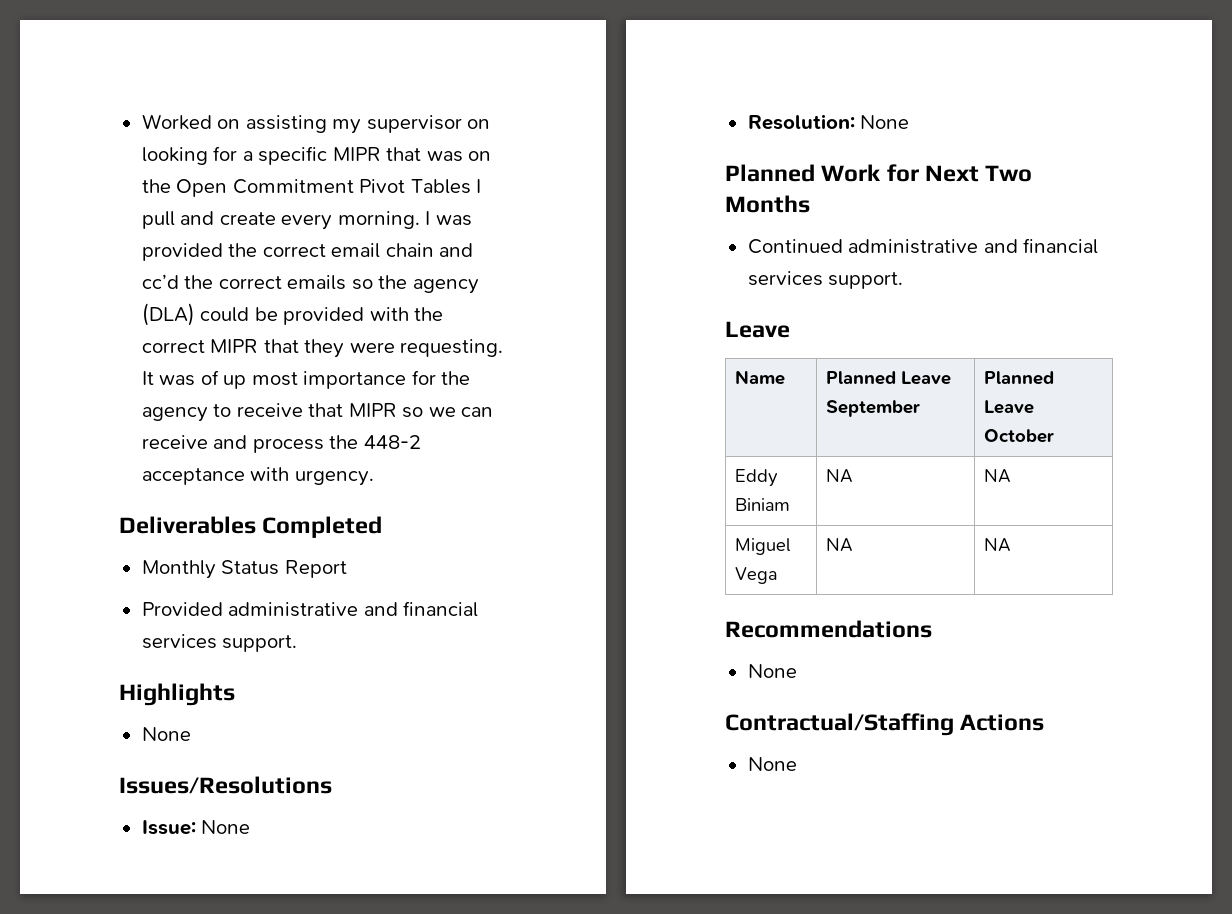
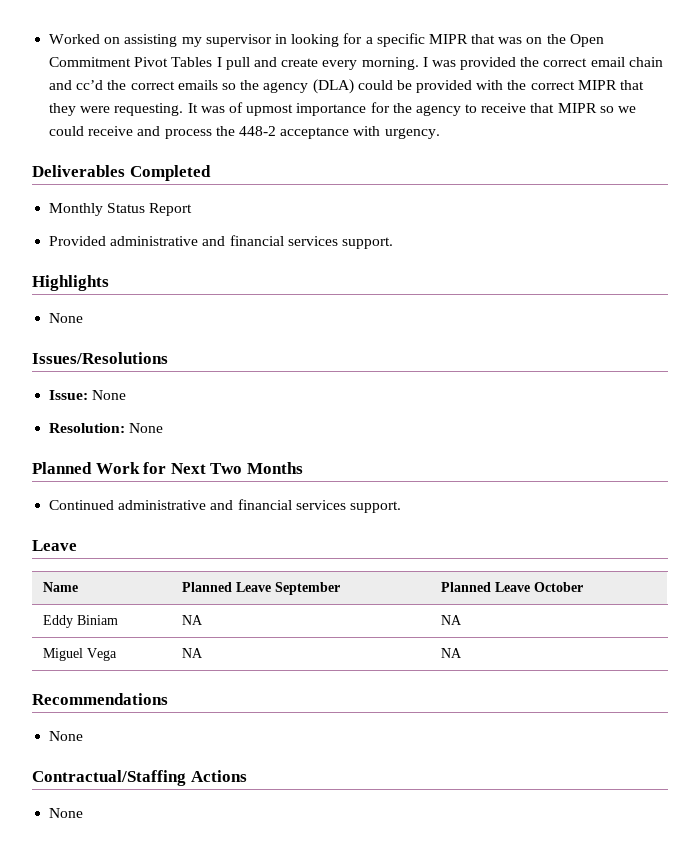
[467,119,491,129] on -> [274,34,287,44] in
[223,372,298,389] up most -> [246,104,294,116] upmost
[461,407,494,417] can -> [49,126,85,136] could

